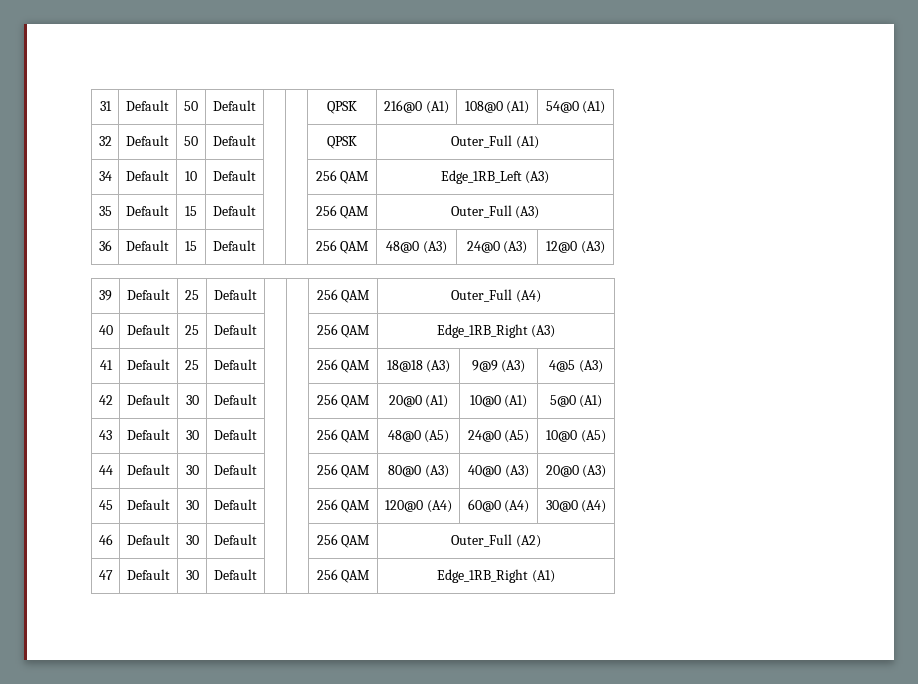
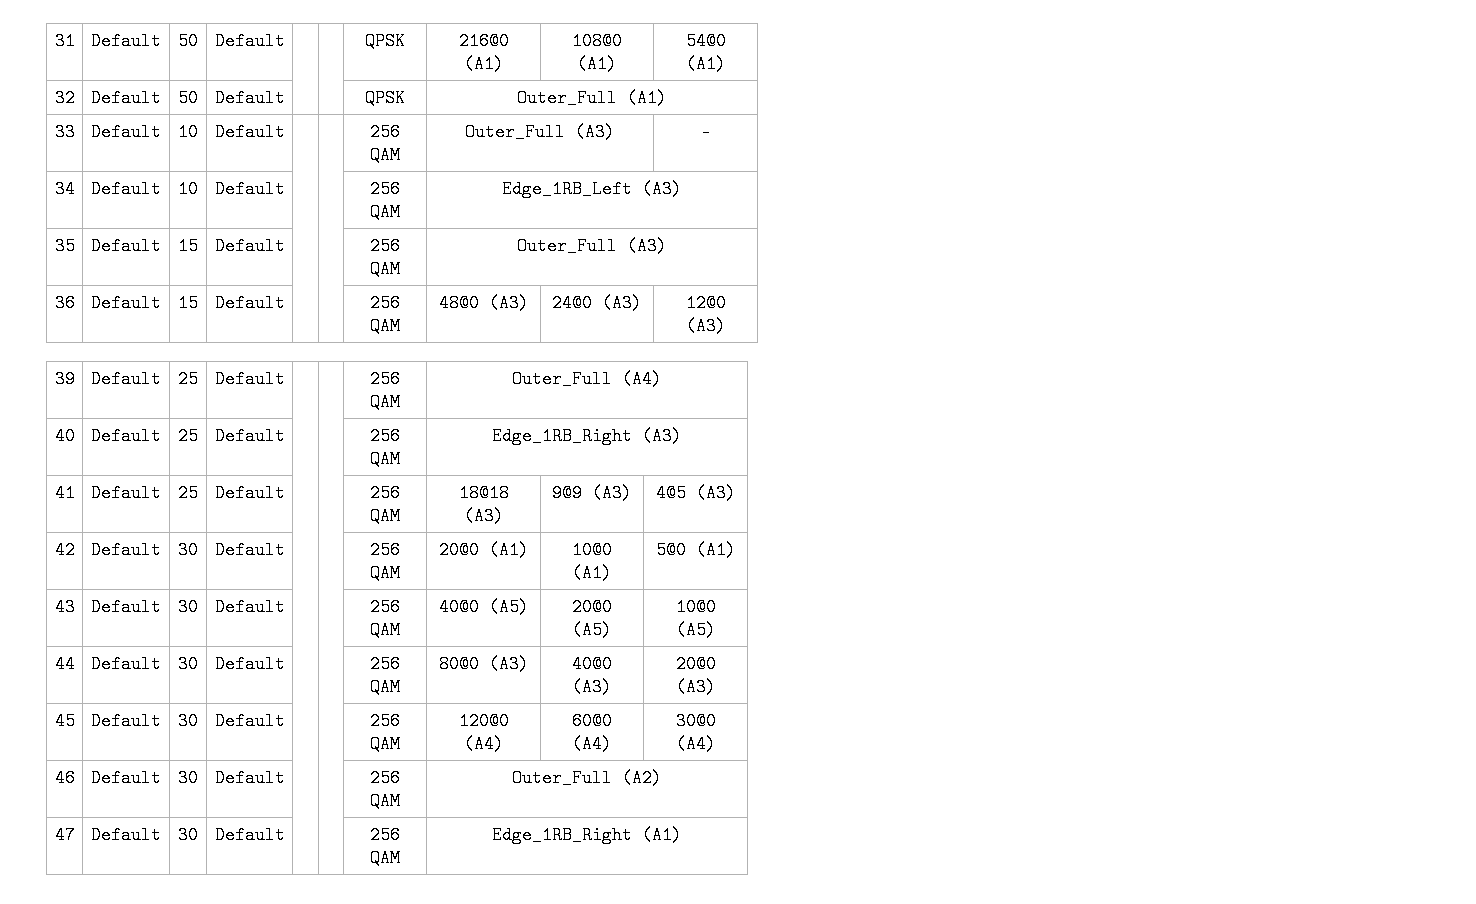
(539, 142) none -> [54,123,75,141] [91,123,161,141] [178,123,198,141] [214,123,285,141] [370,123,401,141] [370,146,401,164] [465,123,615,141] [700,123,711,141] // 33 | Default | 10 | Default | | | 256 QAM | Outer_Full (A3) | -
[387,430,450,443] [467,430,501,442] 48@0 (A5) | 24@0 -> [438,598,529,616] [572,598,612,616] 40@0 (A5) | 20@0

